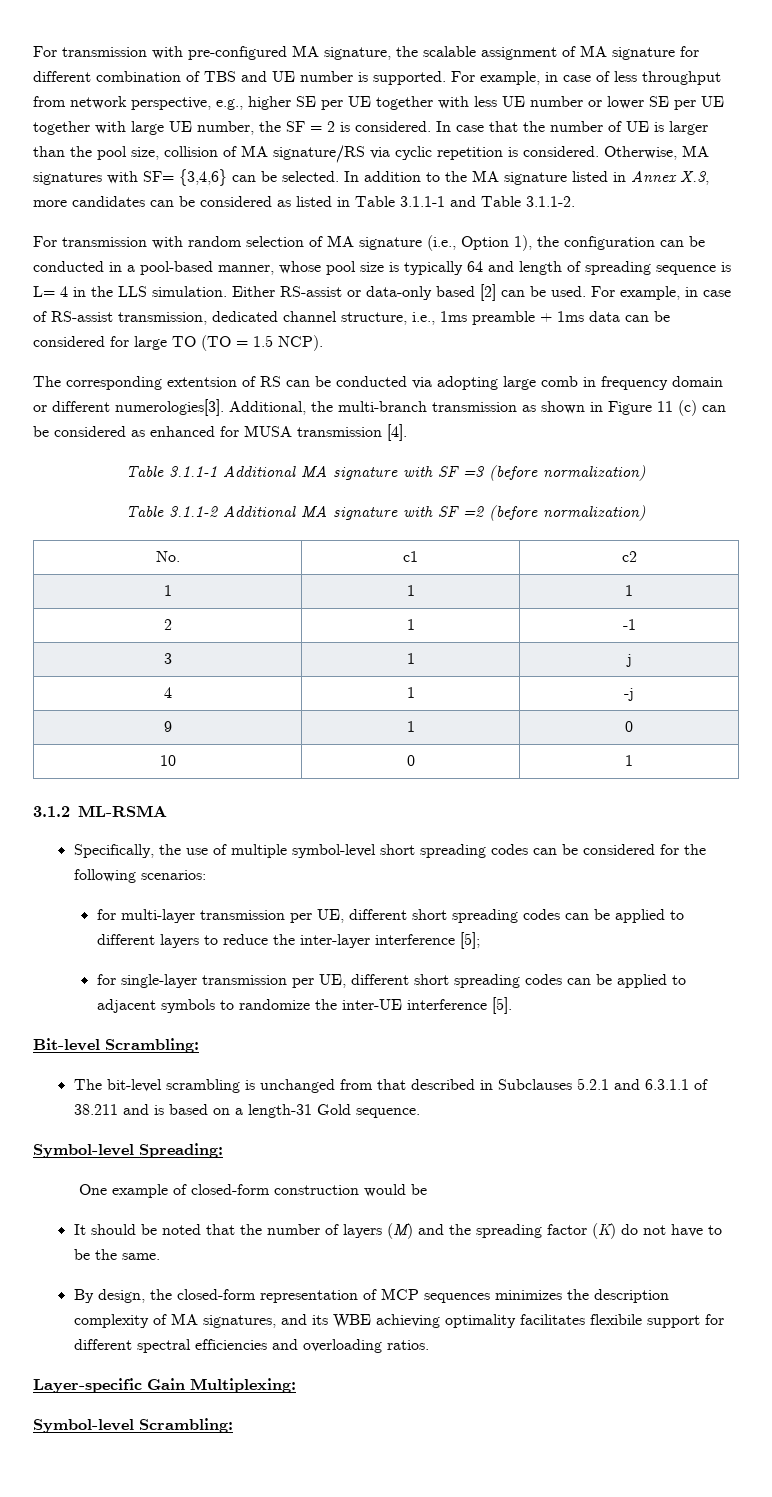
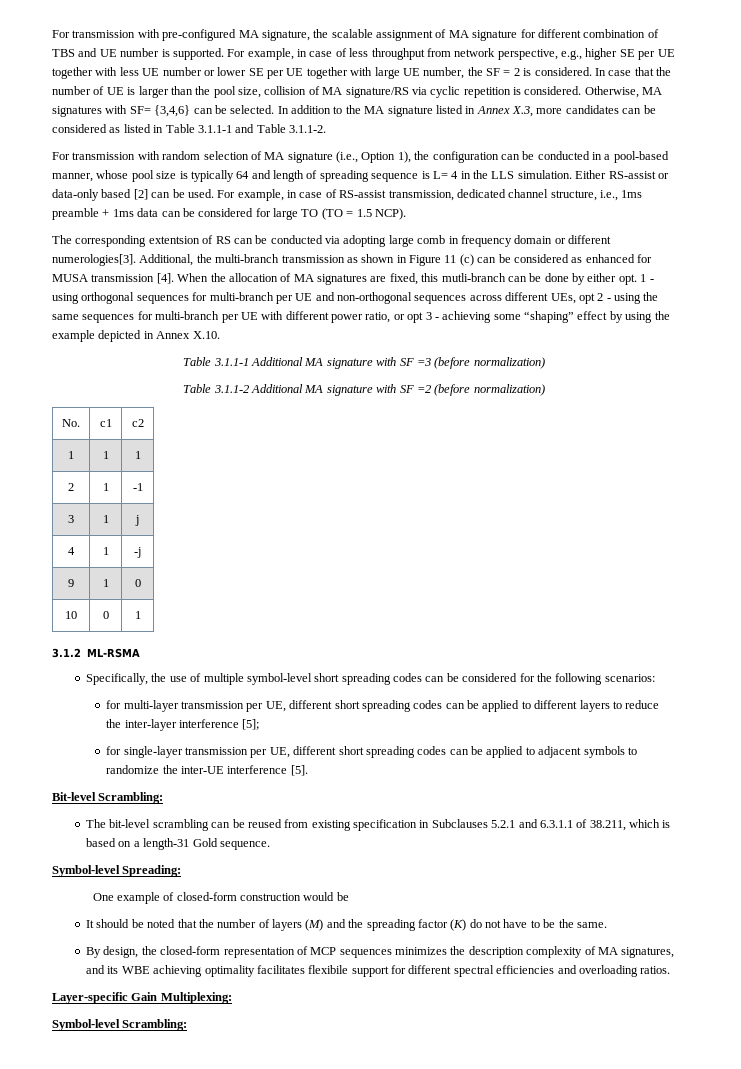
(407, 432) none -> [177,273,654,285] [52,292,659,304] [52,311,670,323] [52,330,220,342] When the allocation of MA signatures are fixed, this mutli-branch can be done by either opt. 1 - using orthogonal sequences for multi-branch per UE and non-orthogonal sequences across different UEs, opt 2 - using the same sequences for multi-branch per UE with different power ratio, or opt 3 - achieving some “shaping” effect by using the example depicted in Annex X.10.
[244,1079,475,1093] is unchanged from that described -> [211,819,418,831] can be reused from existing specification
[73,1104,149,1115] 38.211 and -> [589,819,661,831] 38.211, which

